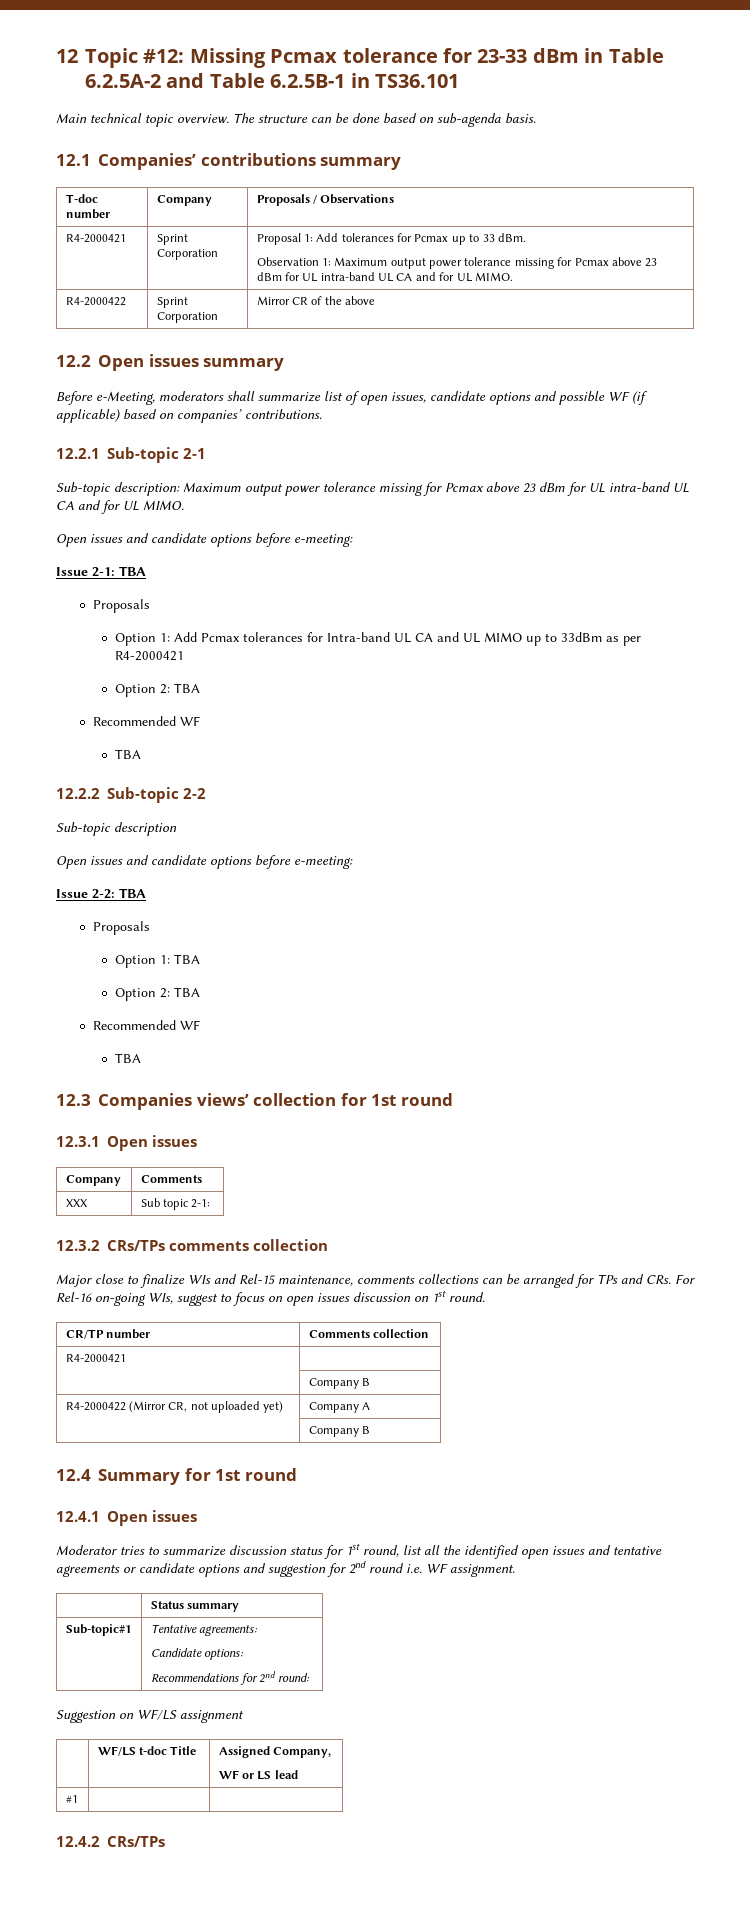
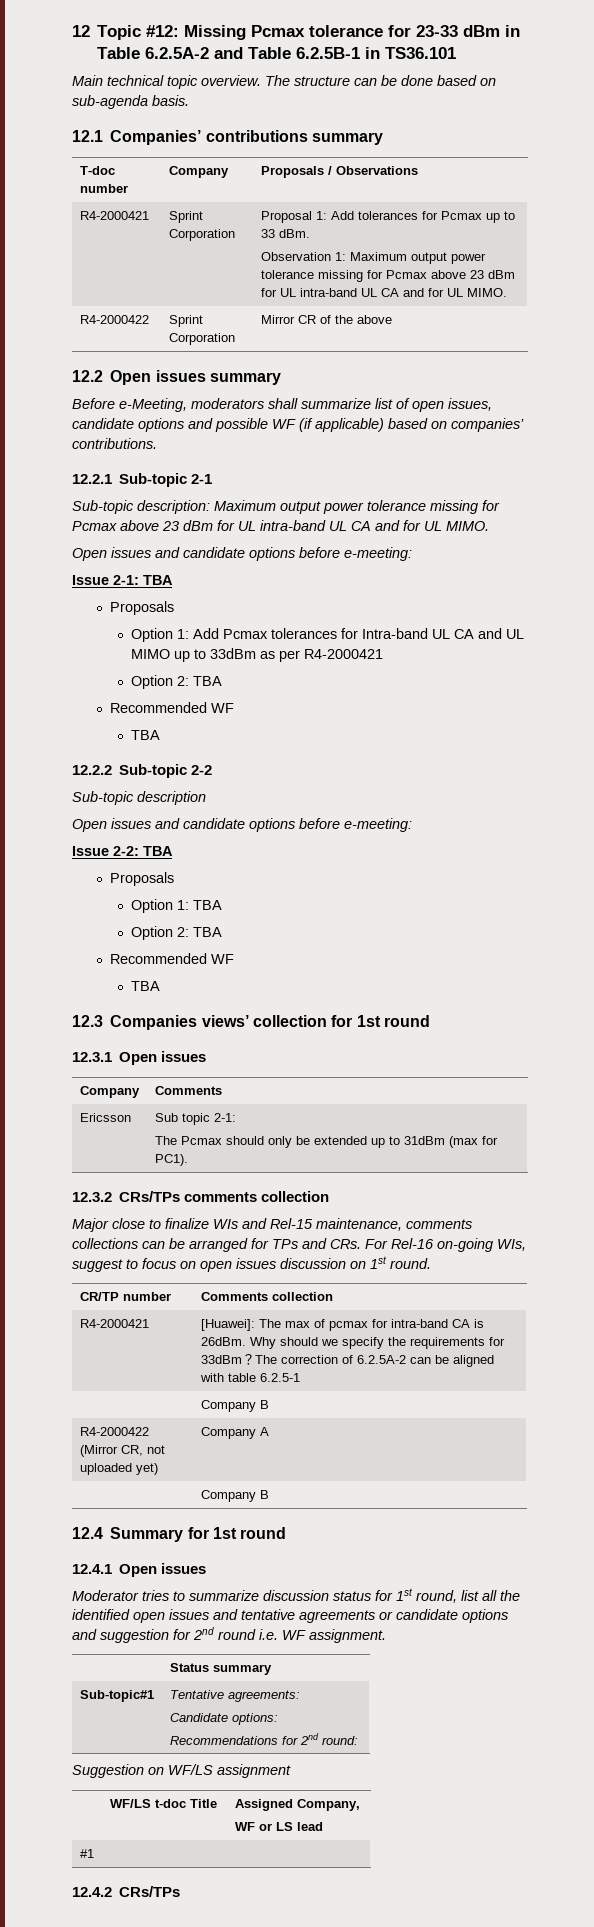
[65,1199,88,1207] XXX -> [79,1113,131,1122] Ericsson
(211, 1203) none -> [154,1136,498,1148] [154,1154,188,1166] // The Pcmax should only be extended up to 31dBm (max for PC1).
(126, 1358) none -> [200,1319,484,1331] [200,1337,505,1349] [200,1354,494,1367] [199,1373,300,1382] [Huawei]: The max of pcmax for intra-band CA is 26dBm. Why should we specify the requirements for 33dBm？The correction of 6.2.5A-2 can be aligned with table 6.2.5-1

